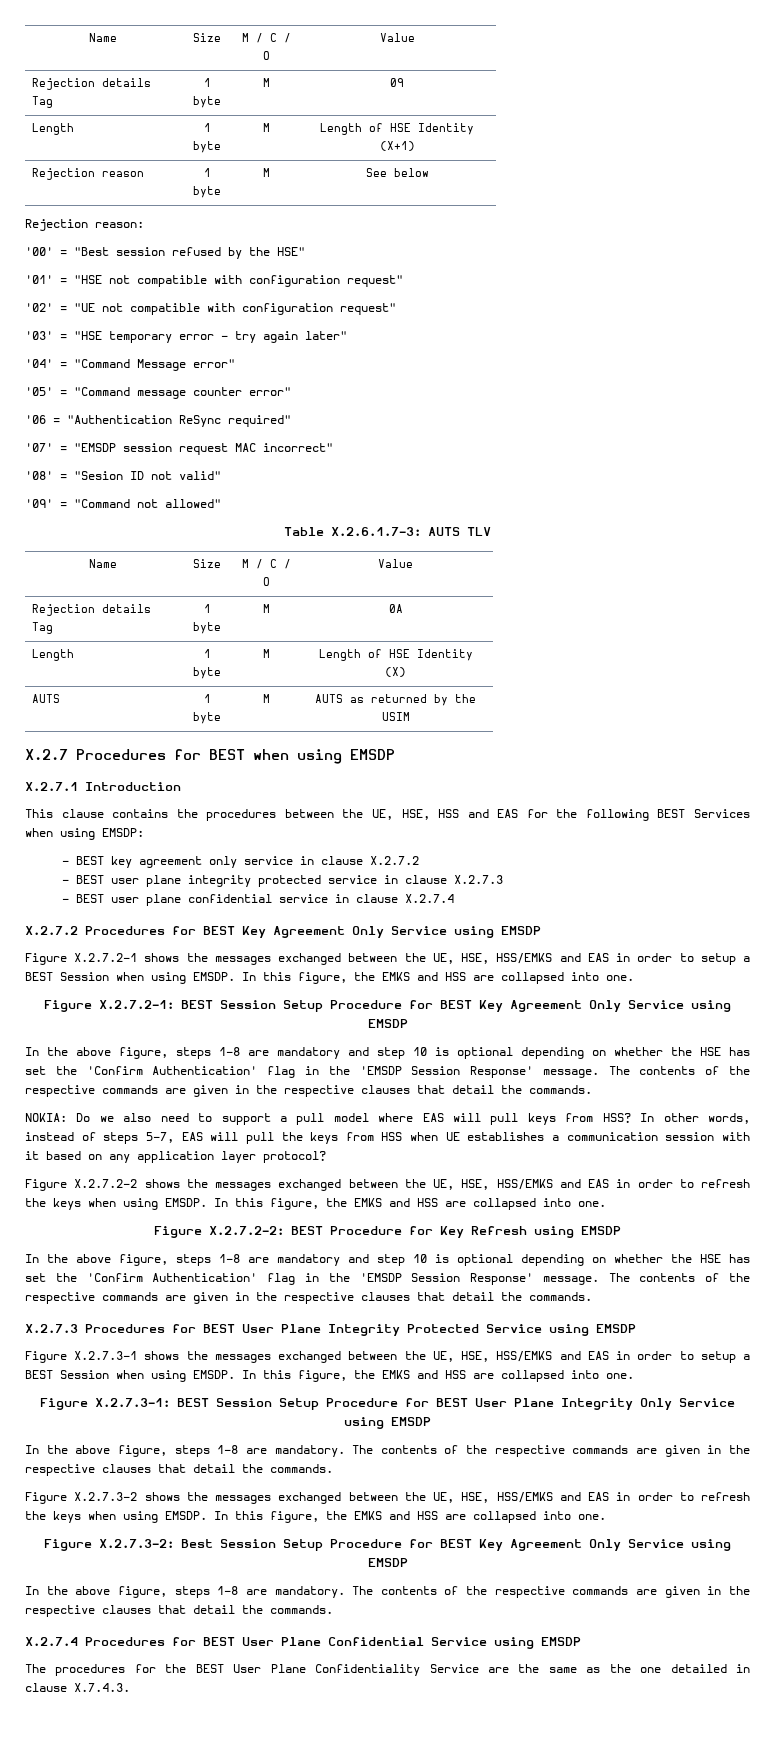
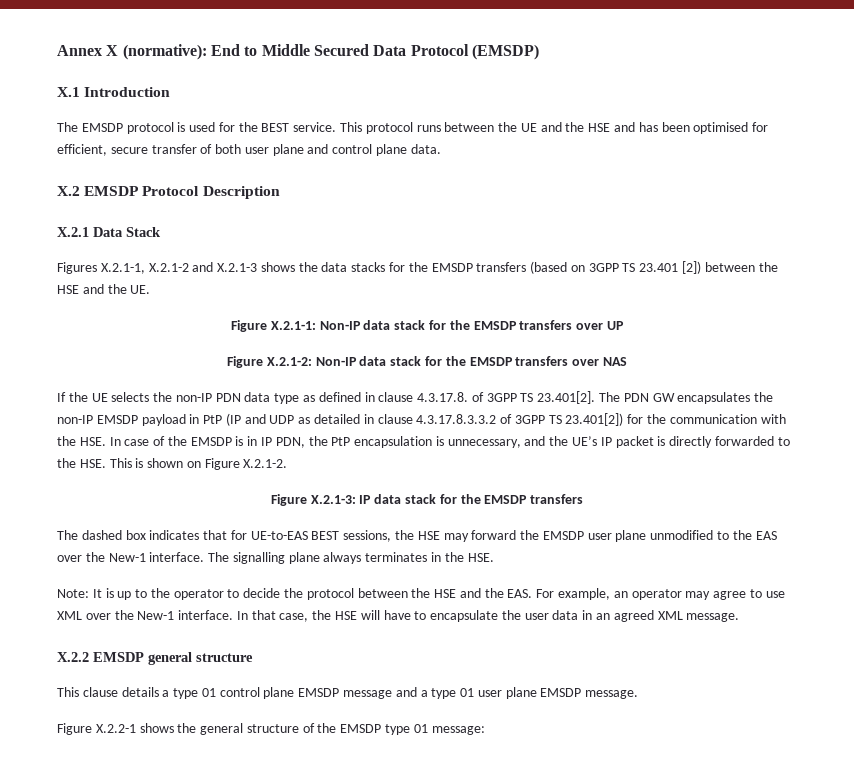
[89,33,117,42] [193,33,221,42] [241,33,291,43] [262,51,270,60] [379,33,415,42] [31,78,151,90] [31,96,53,108] [203,78,211,87] [193,96,221,108] [262,78,270,87] [390,78,404,87] [31,123,74,135] [203,123,211,132] [193,141,221,153] [262,123,270,132] [320,123,474,135] [379,141,415,151] [31,168,144,180] [203,168,211,177] [193,186,221,198] [262,168,270,177] [365,168,429,177] [25,219,144,231] [25,247,305,259] [25,275,403,287] [25,303,396,315] [25,331,347,343] [25,359,235,371] [25,387,291,399] [25,415,291,427] [25,443,333,455] [25,471,221,480] [25,499,221,508] [284,527,491,536] [89,559,117,568] [193,559,221,568] [241,559,291,569] [262,577,270,586] [378,559,413,568] [31,604,151,616] [31,622,53,634] [203,604,211,613] [193,622,221,634] [262,604,270,613] [388,604,403,613] [31,649,74,661] [203,649,211,658] [193,667,221,679] [262,649,270,658] [318,649,473,661] [385,667,406,677] [31,694,60,703] [203,694,211,703] [193,712,221,724] [262,694,270,703] [315,694,476,706] [381,712,410,721] [25,749,395,764] [25,782,181,791] Name | Size | M / C / O | Value // Rejection details Tag | 1 byte | M | 09 // Length | 1 byte | M | Length of HSE Identity (X+1) // Rejection reason | 1 byte | M | See below // Rejection reason: // '00' = "Best session refused by the HSE" // '01' = "HSE not compatible with configuration request" // '02' = "UE not compatible with configuration request" // '03' = "HSE temporary error – try again later" // '04' = "Command Message error" // '05' = "Command message counter error" // '06 = "Authentication ReSync required" // '07' = "EMSDP session request MAC incorrect" // '08' = "Sesion ID not valid" // '09' = "Command not allowed" // Table X.2.6.1.7-3: AUTS TLV // Name | Size | M / C / O | Value // Rejection details Tag | 1 byte | M | 0A // Length | 1 byte | M | Length of HSE Identity (X) // AUTS | 1 byte | M | AUTS as returned by the USIM // X.2.7 Procedures for BEST when using EMSDP // X.2.7.1 Introduction -> [57,44,539,60] [57,87,171,97] [57,122,769,134] [57,144,441,156] [57,186,280,199] [57,227,161,237] [57,261,778,274] [57,284,151,294] [231,320,624,332] [227,356,627,368] [57,391,774,404] [57,413,786,426] [57,436,790,448] [57,458,288,470] [270,494,584,506] [57,530,777,542] [57,552,494,564] [57,588,785,600] [57,610,740,622] [57,652,253,665] Annex X (normative): End to Middle Secured Data Protocol (EMSDP) // X.1 Introduction // The EMSDP protocol is used for the BEST service. This protocol runs between the UE and the HSE and has been optimised for efficient, secure transfer of both user plane and control plane data. // X.2 EMSDP Protocol Description // X.2.1 Data Stack // Figures X.2.1-1, X.2.1-2 and X.2.1-3 shows the data stacks for the EMSDP transfers (based on 3GPP TS 23.401 [2]) between the HSE and the UE. // Figure X.2.1-1: Non-IP data stack for the EMSDP transfers over UP // Figure X.2.1-2: Non-IP data stack for the EMSDP transfers over NAS // If the UE selects the non-IP PDN data type as defined in clause 4.3.17.8. of 3GPP TS 23.401[2]. The PDN GW encapsulates the non-IP EMSDP payload in PtP (IP and UDP as detailed in clause 4.3.17.8.3.3.2 of 3GPP TS 23.401[2]) for the communication with the HSE. In case of the EMSDP is in IP PDN, the PtP encapsulation is unnecessary, and the UE’s IP packet is directly forwarded to the HSE. This is shown on Figure X.2.1-2. // Figure X.2.1-3: IP data stack for the EMSDP transfers // The dashed box indicates that for UE-to-EAS BEST sessions, the HSE may forward the EMSDP user plane unmodified to the EAS over the New-1 interface. The signalling plane always terminates in the HSE. // Note: It is up to the operator to decide the protocol between the HSE and the EAS. For example, an operator may agree to use XML over the New-1 interface. In that case, the HSE will have to encapsulate the user data in an agreed XML message. // X.2.2 EMSDP general structure
[112,809,750,821] [25,828,144,840] [62,856,420,868] [62,875,504,887] [62,894,455,906] [25,926,541,938] [25,953,751,965] [25,972,634,984] [44,1000,731,1012] [367,1019,408,1028] [25,1047,750,1059] [25,1066,751,1078] [25,1085,592,1097] [25,1113,751,1125] [25,1132,750,1144] [25,1151,326,1163] [25,1179,750,1191] [25,1198,606,1210] [154,1226,621,1238] [25,1254,750,1266] [25,1273,751,1285] [25,1292,592,1304] [25,1324,636,1336] [25,1351,751,1363] [25,1370,634,1382] [40,1398,735,1410] [344,1417,431,1429] [25,1445,750,1457] [25,1464,333,1476] [25,1492,750,1504] [25,1511,606,1523] [44,1539,731,1551] [367,1558,408,1567] [25,1586,750,1598] [25,1605,333,1617] [25,1637,581,1649] [25,1664,750,1676] [25,1683,130,1692] contains the procedures between the UE, HSE, HSS and EAS for the following BEST Services when using EMSDP: // - BEST key agreement only service in clause X.2.7.2 // - BEST user plane integrity protected service in clause X.2.7.3 // - BEST user plane confidential service in clause X.2.7.4 // X.2.7.2 Procedures for BEST Key Agreement Only Service using EMSDP // Figure X.2.7.2-1 shows the messages exchanged between the UE, HSE, HSS/EMKS and EAS in order to setup a BEST Session when using EMSDP. In this figure, the EMKS and HSS are collapsed into one. // Figure X.2.7.2-1: BEST Session Setup Procedure for BEST Key Agreement Only Service using EMSDP // In the above figure, steps 1-8 are mandatory and step 10 is optional depending on whether the HSE has set the 'Confirm Authentication' flag in the 'EMSDP Session Response' message. The contents of the respective commands are given in the respective clauses that detail the commands. // NOKIA: Do we also need to support a pull model where EAS will pull keys from HSS? In other words, instead of steps 5-7, EAS will pull the keys from HSS when UE establishes a communication session with it based on any application layer protocol? // Figure X.2.7.2-2 shows the messages exchanged between the UE, HSE, HSS/EMKS and EAS in order to refresh the keys when using EMSDP. In this figure, the EMKS and HSS are collapsed into one. // Figure X.2.7.2-2: BEST Procedure for Key Refresh using EMSDP // In the above figure, steps 1-8 are mandatory and step 10 is optional depending on whether the HSE has set the 'Confirm Authentication' flag in the 'EMSDP Session Response' message. The contents of the respective commands are given in the respective clauses that detail the commands. // X.2.7.3 Procedures for BEST User Plane Integrity Protected Service using EMSDP // Figure X.2.7.3-1 shows the messages exchanged between the UE, HSE, HSS/EMKS and EAS in order to setup a BEST Session when using EMSDP. In this figure, the EMKS and HSS are collapsed into one. // Figure X.2.7.3-1: BEST Session Setup Procedure for BEST User Plane Integrity Only Service using EMSDP // In the above figure, steps 1-8 are mandatory. The contents of the respective commands are given in the respective clauses that detail the commands. // Figure X.2.7.3-2 shows the messages exchanged between the UE, HSE, HSS/EMKS and EAS in order to refresh the keys when using EMSDP. In this figure, the EMKS and HSS are collapsed into one. // Figure X.2.7.3-2: Best Session Setup Procedure for BEST Key Agreement Only Service using EMSDP // In the above figure, steps 1-8 are mandatory. The contents of the respective commands are given in the respective clauses that detail the commands. // X.2.7.4 Procedures for BEST User Plane Confidential Service using EMSDP // The procedures for the BEST User Plane Confidentiality Service are the same as the one detailed in clause X.7.4.3. -> [121,687,639,699] [57,723,485,735] details a type 01 control plane EMSDP message and a type 01 user plane EMSDP message. // Figure X.2.2-1 shows the general structure of the EMSDP type 01 message:

